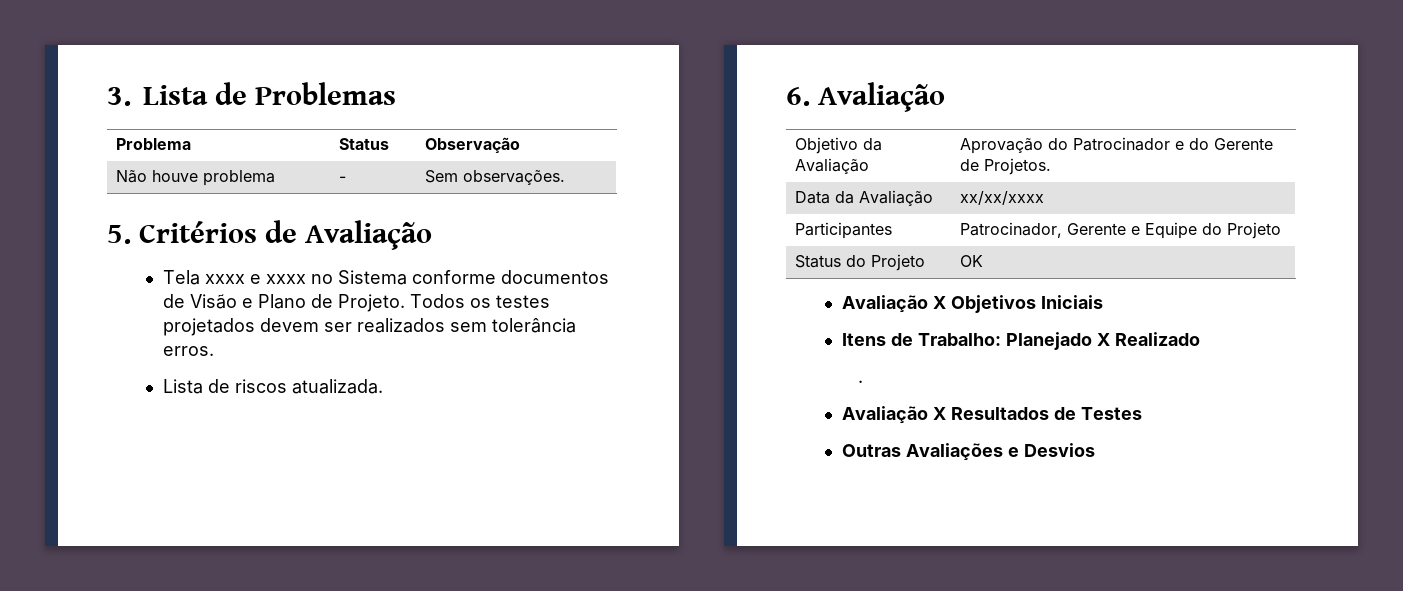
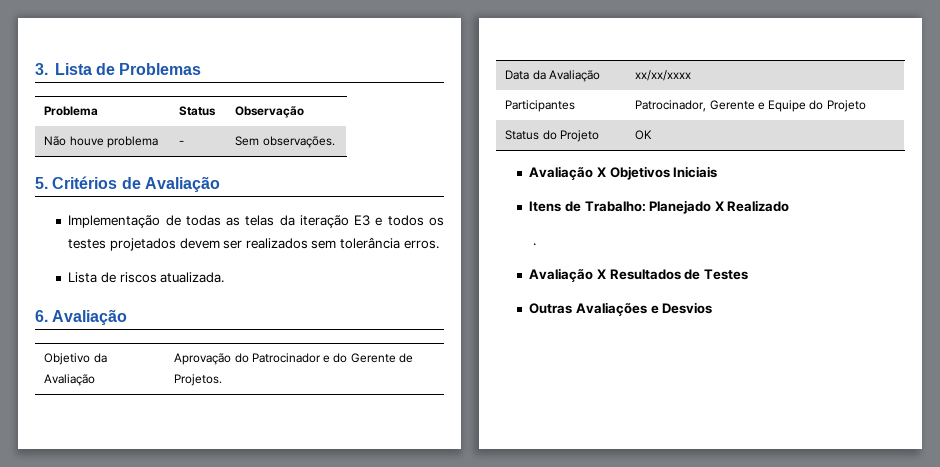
[162,270,609,285] [162,294,465,312] Tela xxxx e xxxx no Sistema conforme documentos de Visão e Plano de Projeto. Todos -> [68,215,424,228] Implementação de todas as telas da iteração E3 e todos

